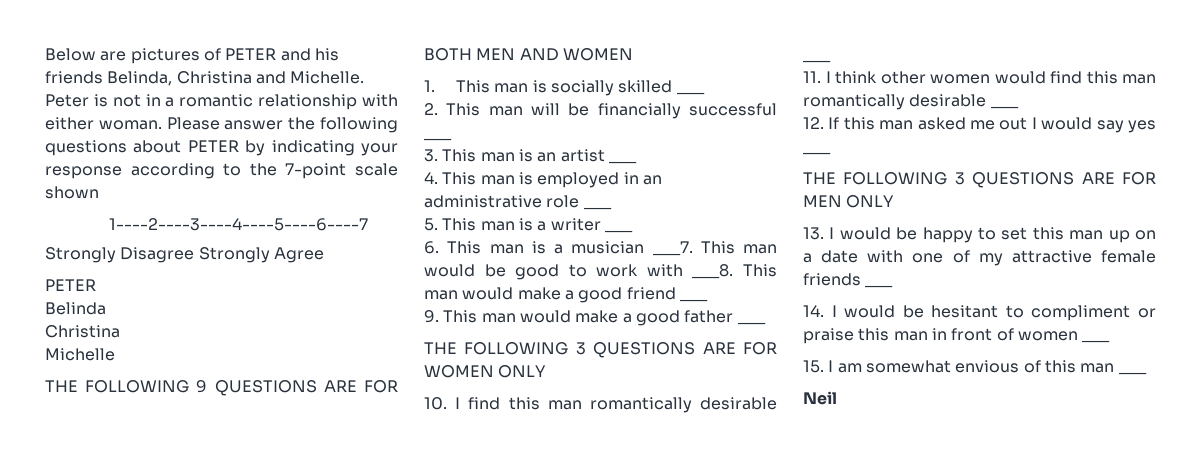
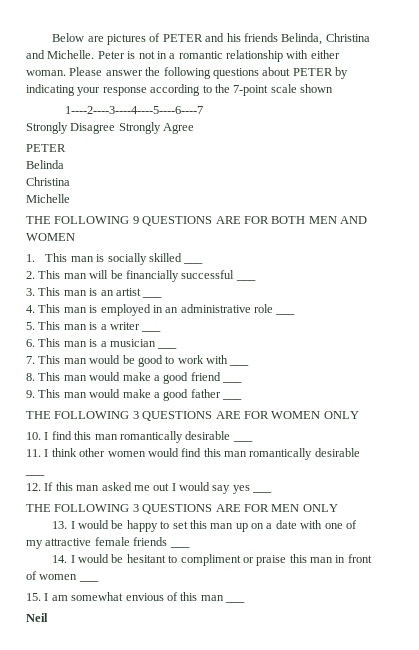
[652,241,693,256] ___7. -> [157,347,178,349] [26,356,35,364] ___ // 7.
[692,264,734,279] ___8. -> [229,364,250,366] [26,373,35,381] ___ // 8.

